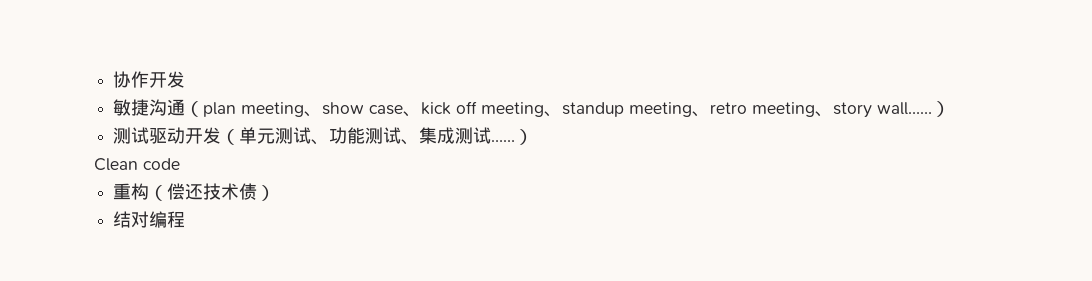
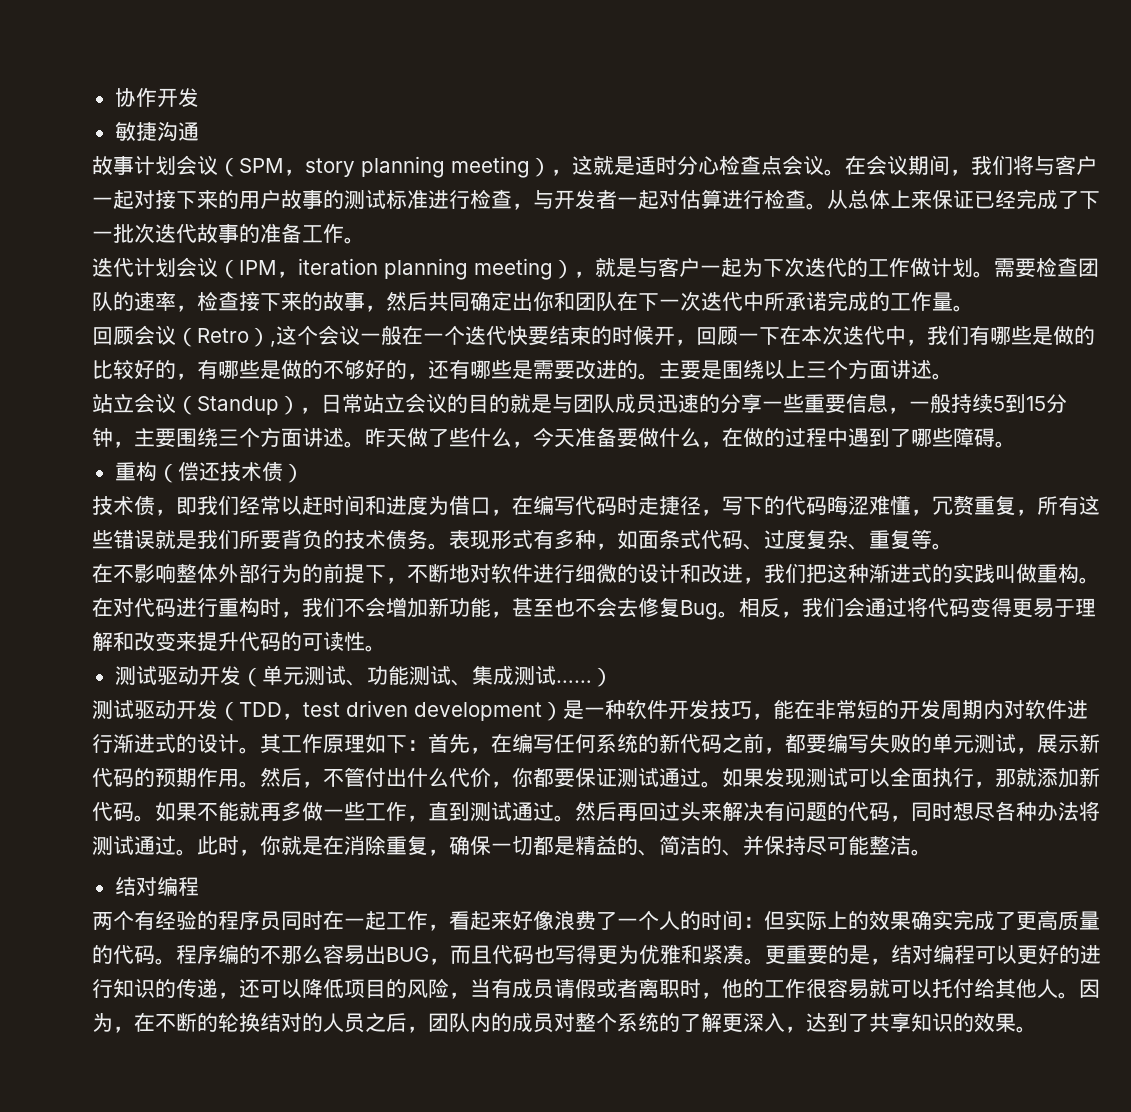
[185,101,951,118] （plan meeting、show case、kick off meeting、standup meeting、retro meeting、story wall……） -> [92,155,1097,178] [92,189,1100,210] [92,223,365,244] [92,257,1099,280] [92,291,974,312] [92,325,1095,347] [92,359,953,380] [92,393,1067,415] [92,427,1016,448] [114,462,304,483] [92,495,1100,516] [92,529,953,550] [92,563,1100,584] [92,597,1096,620] [92,631,386,652] // 故事计划会议（SPM，story planning meeting），这就是适时分心检查点会议。在会议期间，我们将与客户一起对接下来的用户故事的测试标准进行检查，与开发者一起对估算进行检查。从总体上来保证已经完成了下一批次迭代故事的准备工作。 // 迭代计划会议（IPM，iteration planning meeting），就是与客户一起为下次迭代的工作做计划。需要检查团队的速率，检查接下来的故事，然后共同确定出你和团队在下一次迭代中所承诺完成的工作量。 // 回顾会议（Retro）,这个会议一般在一个迭代快要结束的时候开，回顾一下在本次迭代中，我们有哪些是做的比较好的，有哪些是做的不够好的，还有哪些是需要改进的。主要是围绕以上三个方面讲述。 // 站立会议（Standup），日常站立会议的目的就是与团队成员迅速的分享一些重要信息，一般持续5到15分钟，主要围绕三个方面讲述。昨天做了些什么，今天准备要做什么，在做的过程中遇到了哪些障碍。 // 重构（偿还技术债） // 技术债，即我们经常以赶时间和进度为借口，在编写代码时走捷径，写下的代码晦涩难懂，冗赘重复，所有这些错误就是我们所要背负的技术债务。表现形式有多种，如面条式代码、过度复杂、重复等。 // 在不影响整体外部行为的前提下，不断地对软件进行细微的设计和改进，我们把这种渐进式的实践叫做重构。在对代码进行重构时，我们不会增加新功能，甚至也不会去修复Bug。相反，我们会通过将代码变得更易于理解和改变来提升代码的可读性。
[94,158,180,171] [113,183,276,201] [113,211,186,228] Clean code // 重构（偿还技术债） // 结对编程 -> [92,699,1088,721] [92,733,1100,754] [92,767,1100,788] [92,801,1100,822] [92,835,932,856] [114,876,199,896] [92,910,1100,931] [92,944,1101,965] [92,978,1100,999] [92,1012,1037,1033] 测试驱动开发（TDD，test driven development）是一种软件开发技巧，能在非常短的开发周期内对软件进行渐进式的设计。其工作原理如下：首先，在编写任何系统的新代码之前，都要编写失败的单元测试，展示新代码的预期作用。然后，不管付出什么代价，你都要保证测试通过。如果发现测试可以全面执行，那就添加新代码。如果不能就再多做一些工作，直到测试通过。然后再回过头来解决有问题的代码，同时想尽各种办法将测试通过。此时，你就是在消除重复，确保一切都是精益的、简洁的、并保持尽可能整洁。 // 结对编程 // 两个有经验的程序员同时在一起工作，看起来好像浪费了一个人的时间：但实际上的效果确实完成了更高质量的代码。程序编的不那么容易出BUG，而且代码也写得更为优雅和紧凑。更重要的是，结对编程可以更好的进行知识的传递，还可以降低项目的风险，当有成员请假或者离职时，他的工作很容易就可以托付给其他人。因为，在不断的轮换结对的人员之后，团队内的成员对整个系统的了解更深入，达到了共享知识的效果。

